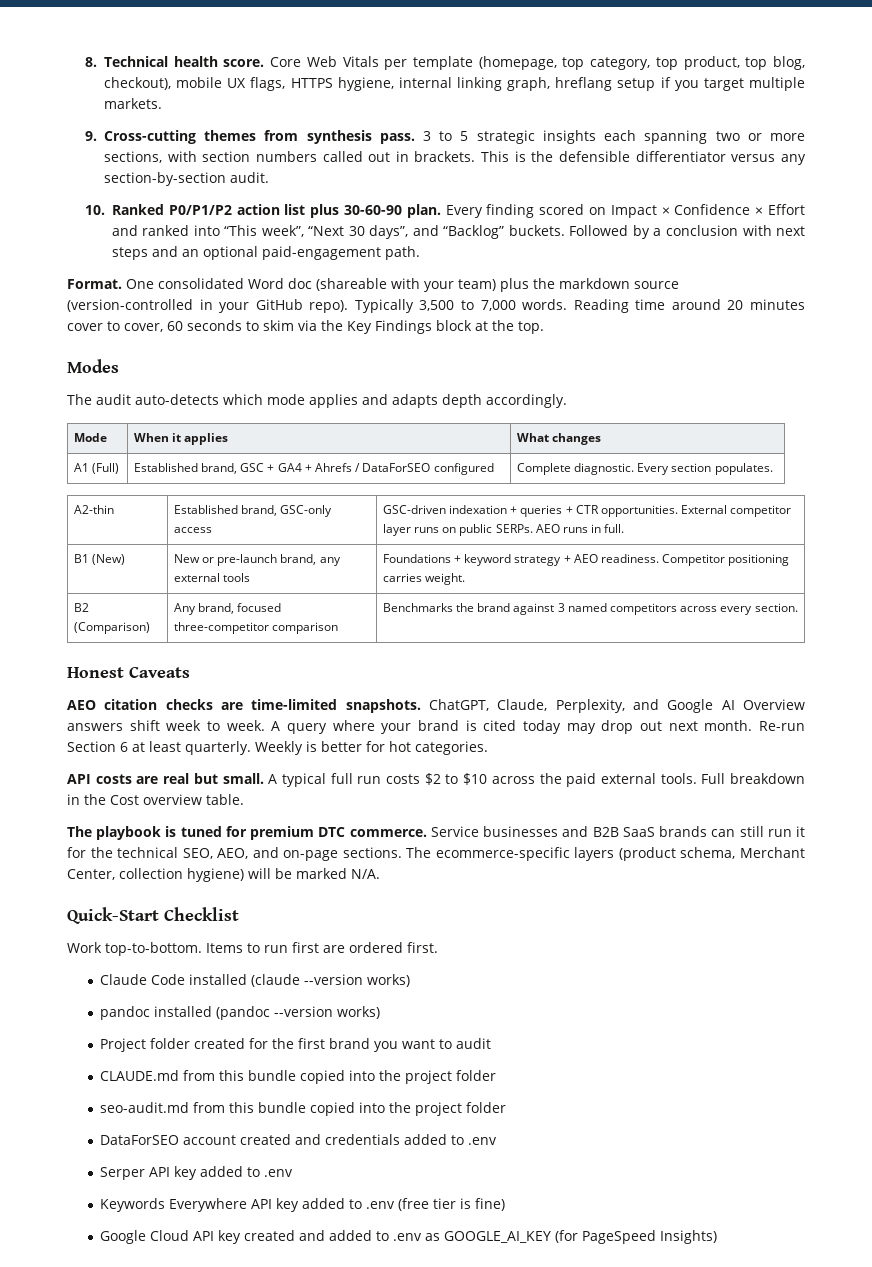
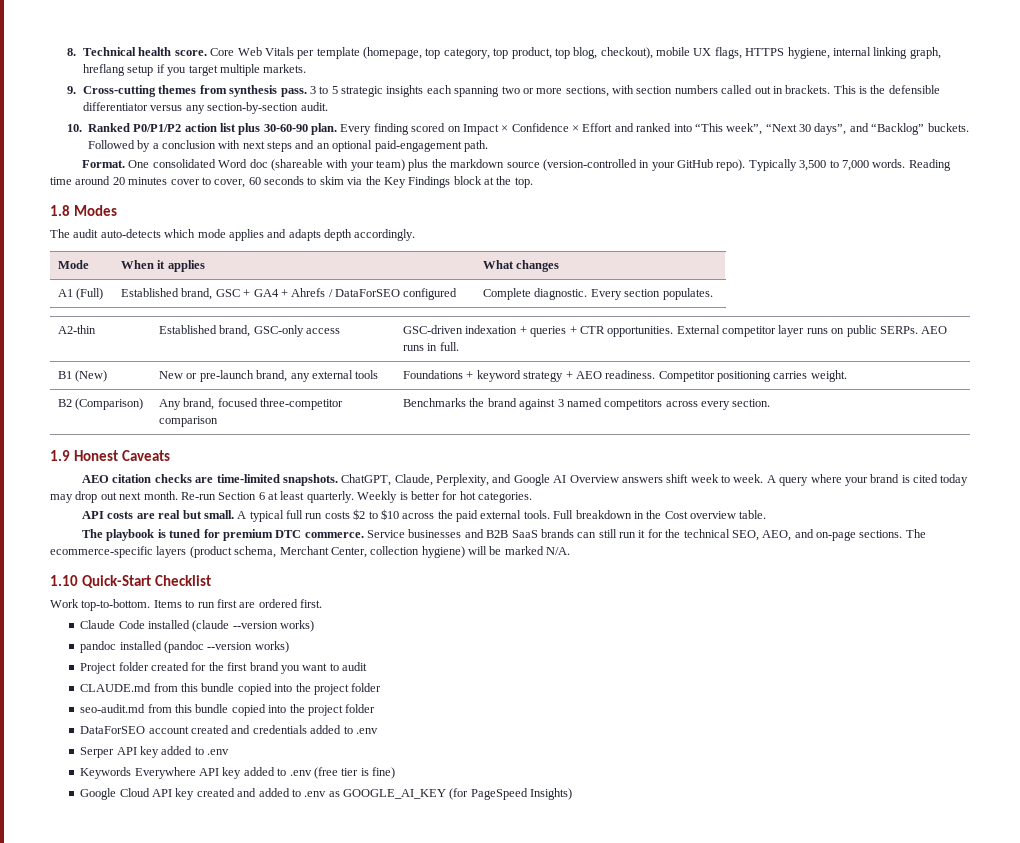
(544, 327) none -> [50,205,70,216] 1.8
(798, 607) none -> [50,450,70,461] 1.9
(380, 874) none -> [50,575,78,586] 1.10

